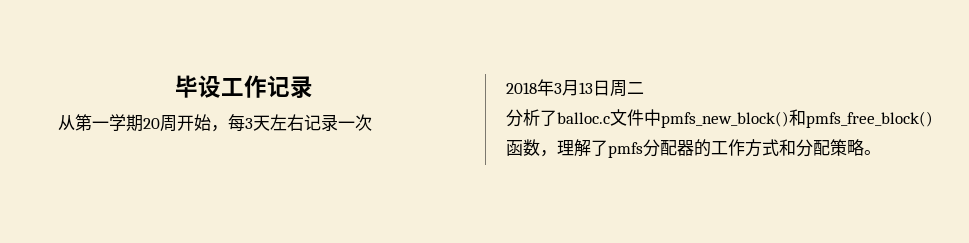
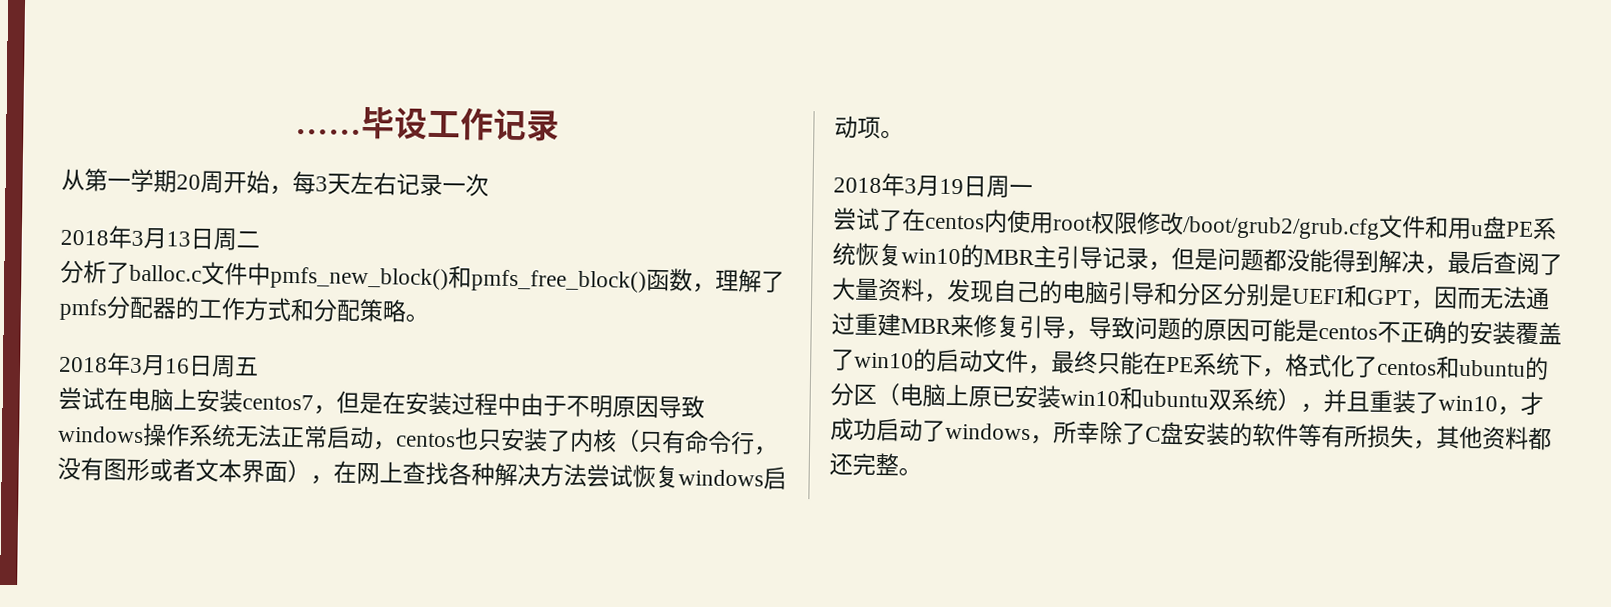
(175, 86) none -> [295,129,362,135] ……
(881, 152) none -> [59,352,259,378] [58,386,705,419] [58,422,778,456] [57,456,787,490] [834,115,904,140] [833,173,1033,198] [832,207,1557,241] [832,242,1563,276] [832,277,1550,311] [831,312,1562,345] [831,348,1549,381] [830,382,1544,416] [830,417,1552,451] [829,452,922,476] // 2018年3月16日周五 // 尝试在电脑上安装centos7，但是在安装过程中由于不明原因导致windows操作系统无法正常启动，centos也只安装了内核（只有命令行，没有图形或者文本界面），在网上查找各种解决方法尝试恢复windows启动项。 // 2018年3月19日周一 // 尝试了在centos内使用root权限修改/boot/grub2/grub.cfg文件和用u盘PE系统恢复win10的MBR主引导记录，但是问题都没能得到解决，最后查阅了大量资料，发现自己的电脑引导和分区分别是UEFI和GPT，因而无法通过重建MBR来修复引导，导致问题的原因可能是centos不正确的安装覆盖了win10的启动文件，最终只能在PE系统下，格式化了centos和ubuntu的分区（电脑上原已安装win10和ubuntu双系统），并且重装了win10，才成功启动了windows，所幸除了C盘安装的软件等有所损失，其他资料都还完整。

